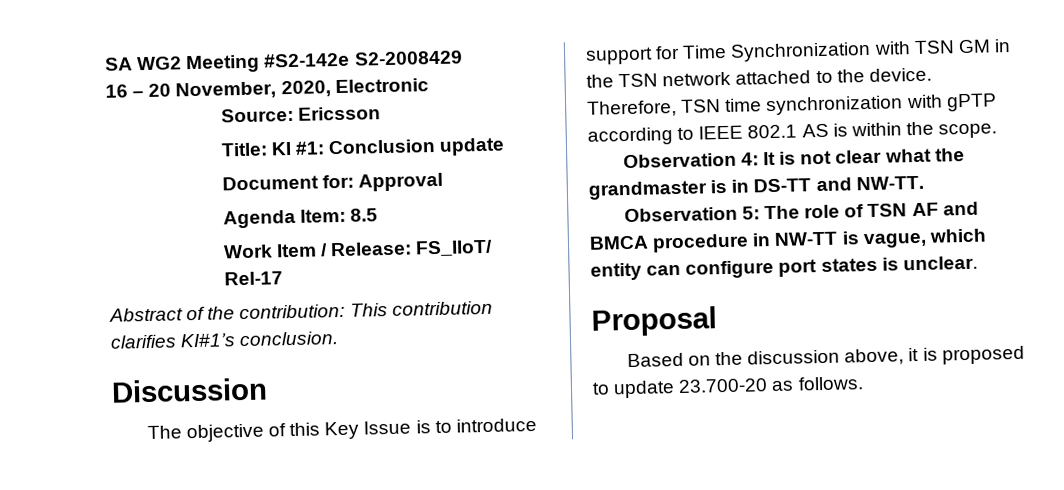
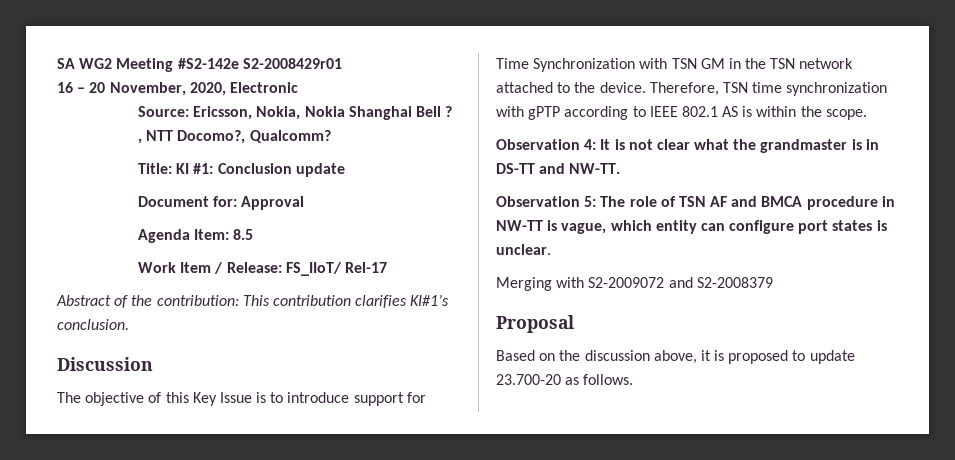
[353,50,463,66] S2-2008429 -> [242,58,342,69] S2-2008429r01
[297,106,381,121] Ericsson -> [193,106,453,120] [137,130,331,144] Ericsson, Nokia, Nokia Shanghai Bell ? , NTT Docomo?, Qualcomm?
(978, 263) none -> [496,277,773,291] // Merging with S2-2009072 and S2-2008379

